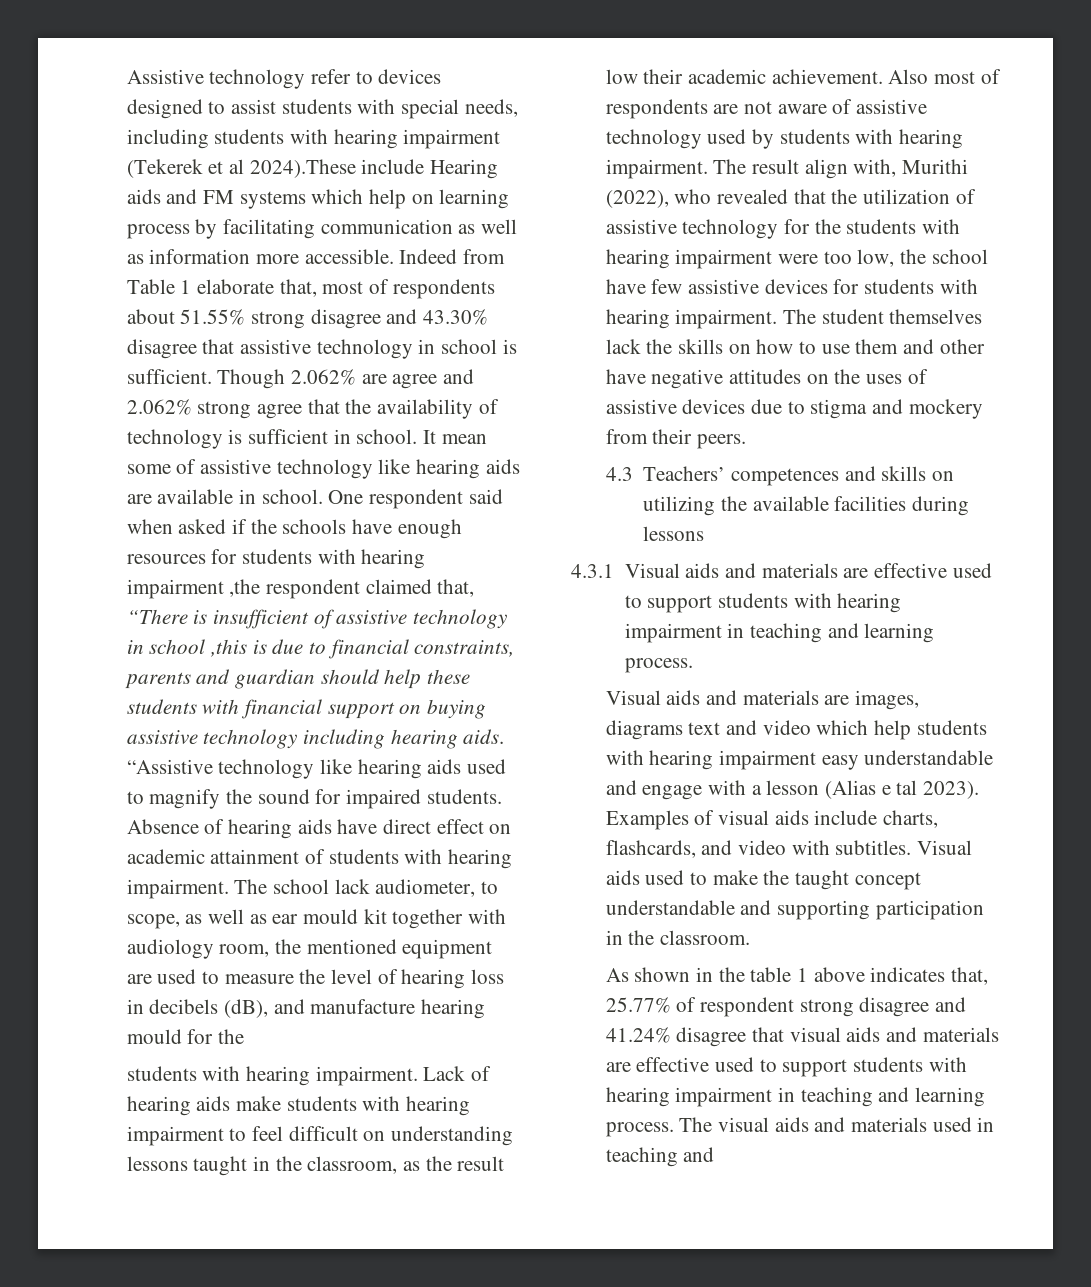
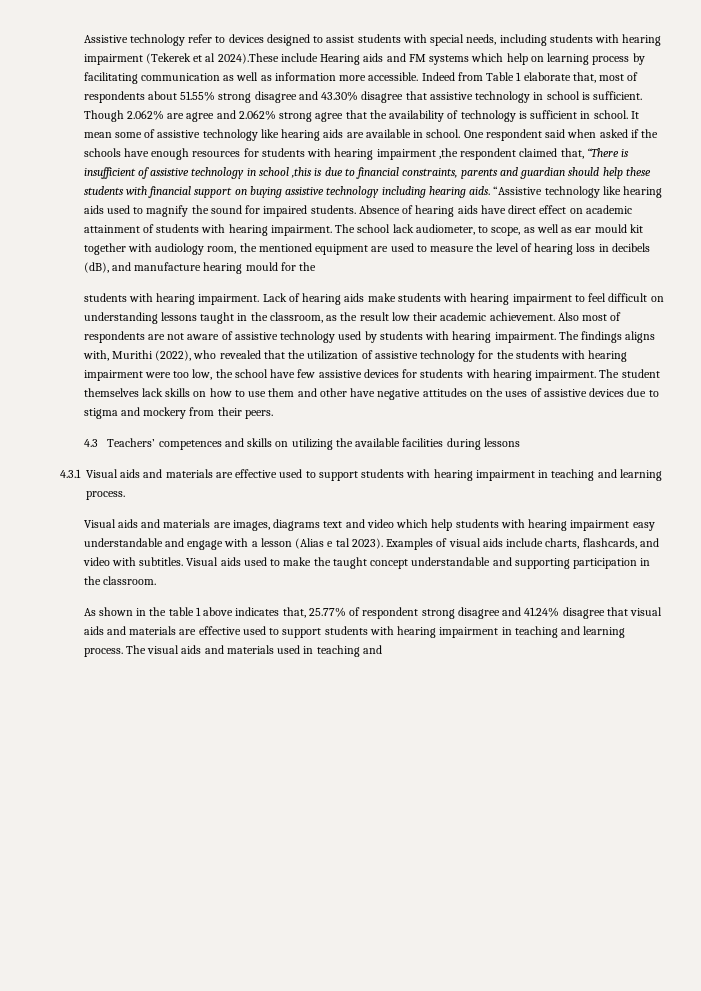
[752,159,848,179] result align -> [581,331,656,343] findings aligns
[646,339,673,354] the -> (163, 392) none

